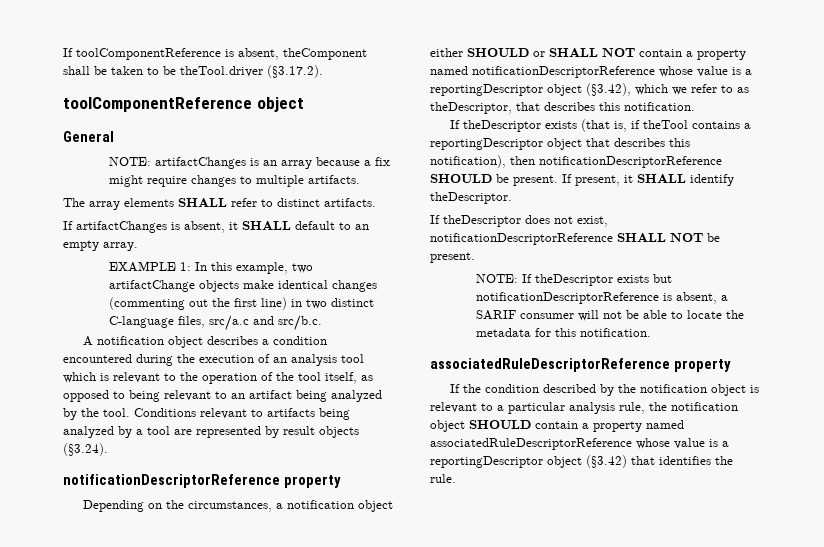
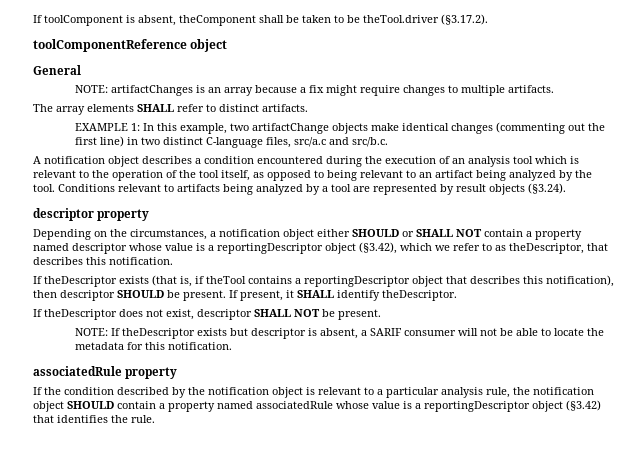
[63,48,221,60] If toolComponentReference -> [33,15,123,26] If toolComponent
[63,221,369,233] [63,240,138,251] // If artifactChanges is absent, it SHALL default to an empty array. -> (308, 108) none
[63,474,280,488] notificationDescriptorReference -> [33,208,94,221] descriptor
[472,66,655,78] notificationDescriptorReference -> [72,243,127,254] descriptor
[539,156,722,168] notificationDescriptorReference -> [60,290,115,301] descriptor
[430,233,613,245] notificationDescriptorReference -> [197,309,252,320] descriptor
[475,292,659,304] notificationDescriptorReference -> [251,328,307,339] descriptor
[430,358,670,372] associatedRuleDescriptorReference -> [33,366,122,376] associatedRule
[430,438,632,450] associatedRuleDescriptorReference -> [256,401,333,409] associatedRule

